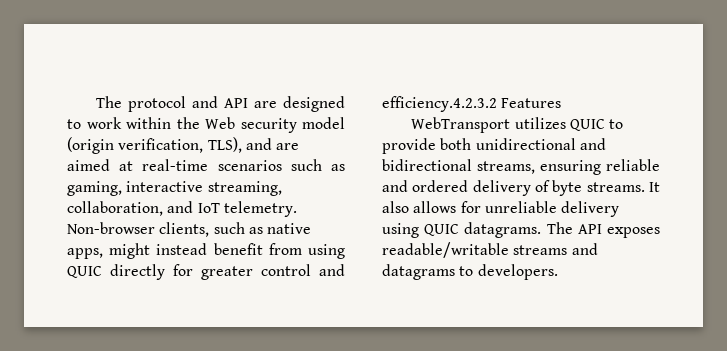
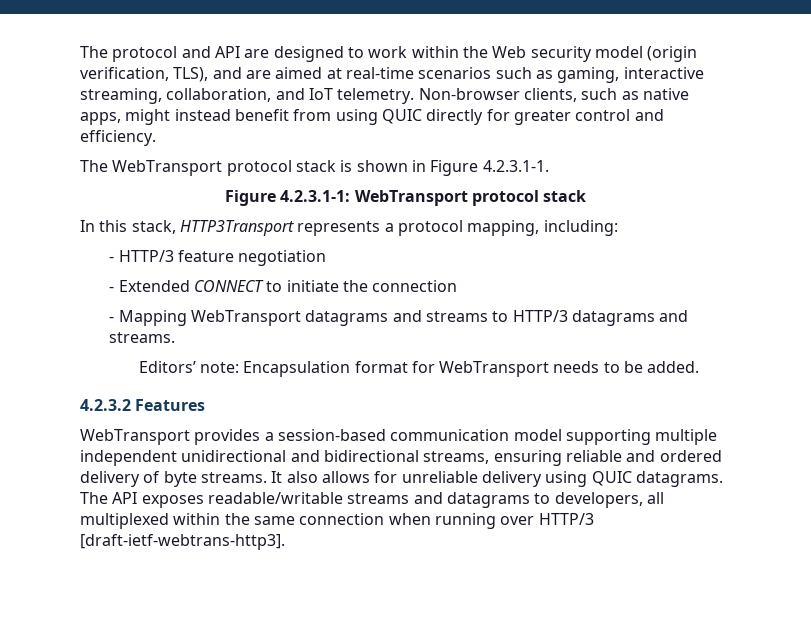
[382,96,562,112] [411,117,624,133] [382,138,472,154] efficiency.4.2.3.2 Features // WebTransport utilizes QUIC to provide both -> [80,130,156,146] [80,160,549,176] [224,190,587,206] [80,220,618,236] [109,250,327,266] [109,280,458,292] [109,310,689,326] [109,332,176,343] [138,361,700,377] [80,399,206,411] [80,429,718,445] [80,450,177,466] efficiency. // The WebTransport protocol stack is shown in Figure 4.2.3.1-1. // Figure 4.2.3.1-1: WebTransport protocol stack // In this stack, HTTP3Transport represents a protocol mapping, including: // - HTTP/3 feature negotiation // - Extended CONNECT to initiate the connection // - Mapping WebTransport datagrams and streams to HTTP/3 datagrams and streams. // Editors’ note: Encapsulation format for WebTransport needs to be added. // 4.2.3.2 Features // WebTransport provides a session-based communication model supporting multiple independent
[477,264,558,280] developers. -> [554,492,664,508] [80,513,594,529] [80,534,285,550] developers, all multiplexed within the same connection when running over HTTP/3 [draft-ietf-webtrans-http3].

